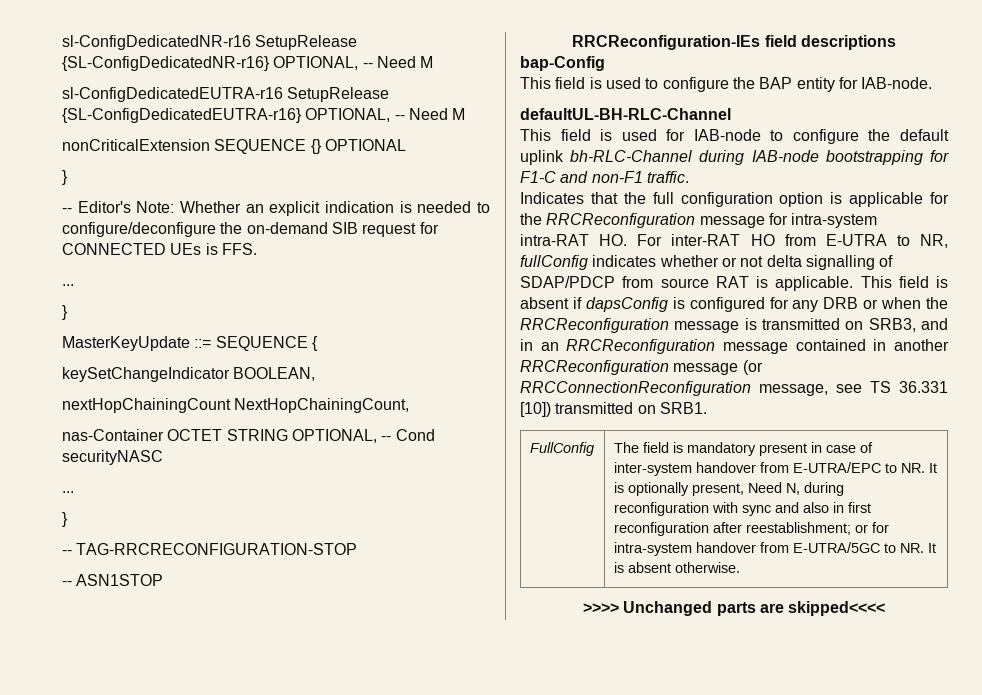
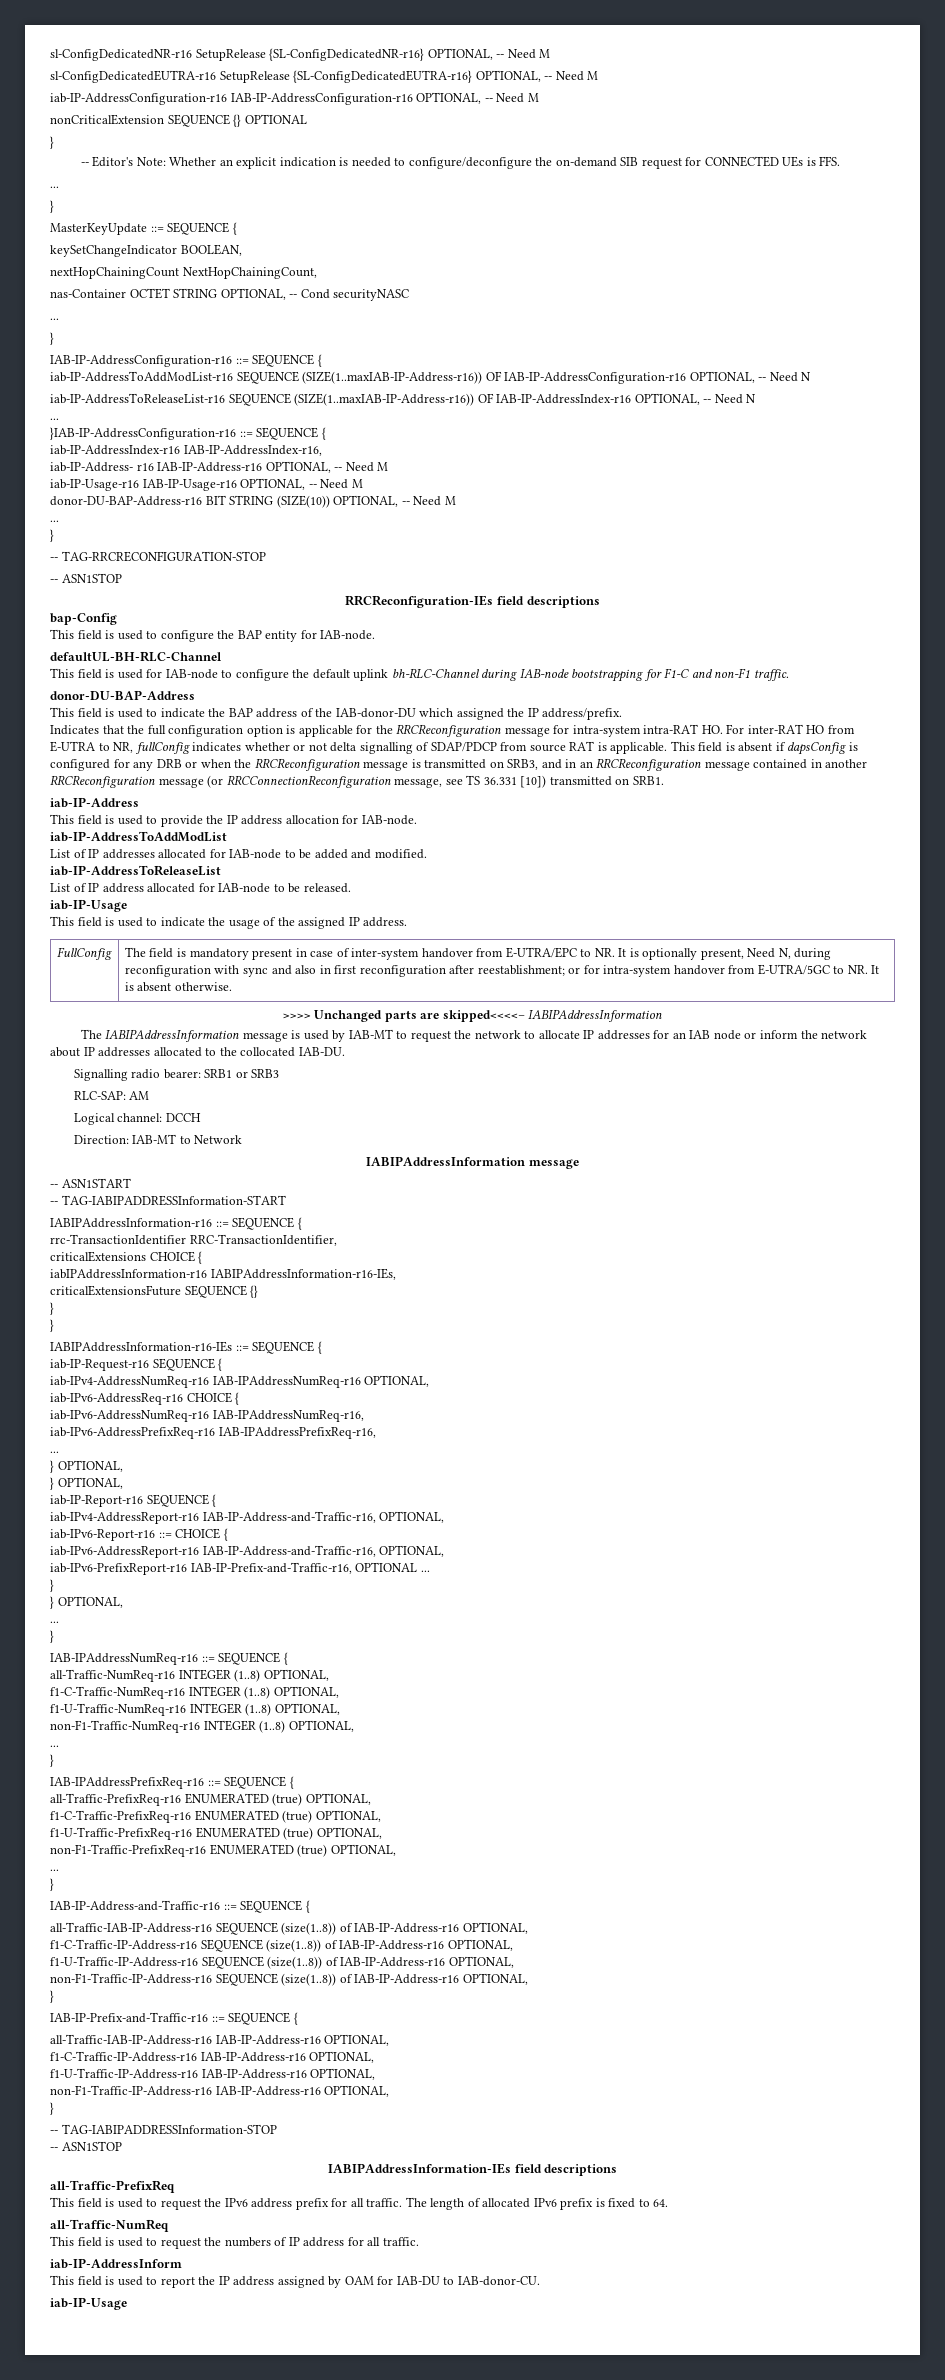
(466, 114) none -> [50,92,539,105] // iab-IP-AddressConfiguration-r16 IAB-IP-AddressConfiguration-r16 OPTIONAL, -- Need M
(68, 519) none -> [50,354,322,367] [50,371,812,384] [50,393,757,406] [50,418,59,420] [50,427,326,440] [50,445,322,456] [50,461,389,473] [50,478,363,491] [50,495,456,508] [50,520,59,522] [50,529,54,542] // IAB-IP-AddressConfiguration-r16 ::= SEQUENCE { // iab-IP-AddressToAddModList-r16 SEQUENCE (SIZE(1..maxIAB-IP-Address-r16)) OF IAB-IP-AddressConfiguration-r16 OPTIONAL, -- Need N // iab-IP-AddressToReleaseList-r16 SEQUENCE (SIZE(1..maxIAB-IP-Address-r16)) OF IAB-IP-AddressIndex-r16 OPTIONAL, -- Need N // ... // }IAB-IP-AddressConfiguration-r16 ::= SEQUENCE { // iab-IP-AddressIndex-r16 IAB-IP-AddressIndex-r16, // iab-IP-Address- r16 IAB-IP-Address-r16 OPTIONAL, -- Need M // iab-IP-Usage-r16 IAB-IP-Usage-r16 OPTIONAL, -- Need M // donor-DU-BAP-Address-r16 BIT STRING (SIZE(10)) OPTIONAL, -- Need M // ... // }
(689, 177) none -> [50,690,195,700] [50,707,623,720] // donor-DU-BAP-Address // This field is used to indicate the BAP address of the IAB-donor-DU which assigned the IP address/prefix.
(707, 408) none -> [50,797,139,808] [50,814,417,827] [50,831,227,842] [50,849,427,859] [50,865,221,876] [50,883,351,893] [50,899,127,912] [50,916,408,929] // iab-IP-Address // This field is used to provide the IP address allocation for IAB-node. // iab-IP-AddressToAddModList // List of IP addresses allocated for IAB-node to be added and modified. // iab-IP-AddressToReleaseList // List of IP address allocated for IAB-node to be released. // iab-IP-Usage // This field is used to indicate the usage of the assigned IP address.
[788,601,886,616] skipped<<<< -> [442,1009,663,1022] [80,1029,868,1042] [50,1047,345,1057] [73,1069,280,1081] [73,1091,150,1100] [73,1113,201,1125] [73,1134,243,1144] [366,1156,579,1169] [50,1178,131,1188] [50,1195,286,1206] [50,1217,302,1230] [50,1234,337,1246] [50,1251,203,1264] [50,1268,396,1280] [50,1285,259,1298] [50,1302,54,1315] [50,1319,54,1332] [50,1341,322,1354] [50,1358,223,1371] [50,1375,430,1388] [50,1392,240,1405] [50,1410,364,1422] [50,1427,376,1439] [50,1451,59,1453] [50,1460,123,1473] [50,1477,123,1490] [50,1494,217,1507] [50,1511,445,1524] [50,1528,228,1541] [50,1545,445,1558] [50,1562,430,1575] [50,1579,54,1592] [50,1596,123,1609] [50,1621,59,1623] [50,1630,54,1643] [50,1652,288,1665] [50,1669,329,1682] [50,1686,339,1699] [50,1703,340,1716] [50,1720,354,1733] [50,1745,59,1747] [50,1754,54,1767] [50,1776,294,1789] [50,1793,371,1806] [50,1810,381,1823] [50,1827,382,1840] [50,1844,396,1857] [50,1869,59,1871] [50,1878,54,1891] [50,1900,310,1913] [50,1922,528,1935] [50,1939,513,1952] [50,1956,514,1969] [50,1973,528,1986] [50,1990,54,2003] [50,2012,298,2025] [50,2034,390,2046] [50,2051,375,2063] [50,2068,376,2080] [50,2085,390,2097] [50,2102,54,2115] [50,2124,277,2135] [50,2141,122,2151] [327,2163,618,2176] [50,2180,175,2193] [50,2197,669,2210] [50,2219,169,2232] [50,2236,419,2249] [50,2258,182,2269] [50,2275,540,2288] [50,2297,127,2310] skipped<<<<– IABIPAddressInformation // The IABIPAddressInformation message is used by IAB-MT to request the network to allocate IP addresses for an IAB node or inform the network about IP addresses allocated to the collocated IAB-DU. // Signalling radio bearer: SRB1 or SRB3 // RLC-SAP: AM // Logical channel: DCCH // Direction: IAB-MT to Network // IABIPAddressInformation message // -- ASN1START // -- TAG-IABIPADDRESSInformation-START // IABIPAddressInformation-r16 ::= SEQUENCE { // rrc-TransactionIdentifier RRC-TransactionIdentifier, // criticalExtensions CHOICE { // iabIPAddressInformation-r16 IABIPAddressInformation-r16-IEs, // criticalExtensionsFuture SEQUENCE {} // } // } // IABIPAddressInformation-r16-IEs ::= SEQUENCE { // iab-IP-Request-r16 SEQUENCE { // iab-IPv4-AddressNumReq-r16 IAB-IPAddressNumReq-r16 OPTIONAL, // iab-IPv6-AddressReq-r16 CHOICE { // iab-IPv6-AddressNumReq-r16 IAB-IPAddressNumReq-r16, // iab-IPv6-AddressPrefixReq-r16 IAB-IPAddressPrefixReq-r16, // ... // } OPTIONAL, // } OPTIONAL, // iab-IP-Report-r16 SEQUENCE { // iab-IPv4-AddressReport-r16 IAB-IP-Address-and-Traffic-r16, OPTIONAL, // iab-IPv6-Report-r16 ::= CHOICE { // iab-IPv6-AddressReport-r16 IAB-IP-Address-and-Traffic-r16, OPTIONAL, // iab-IPv6-PrefixReport-r16 IAB-IP-Prefix-and-Traffic-r16, OPTIONAL ... // } // } OPTIONAL, // ... // } // IAB-IPAddressNumReq-r16 ::= SEQUENCE { // all-Traffic-NumReq-r16 INTEGER (1..8) OPTIONAL, // f1-C-Traffic-NumReq-r16 INTEGER (1..8) OPTIONAL, // f1-U-Traffic-NumReq-r16 INTEGER (1..8) OPTIONAL, // non-F1-Traffic-NumReq-r16 INTEGER (1..8) OPTIONAL, // ... // } // IAB-IPAddressPrefixReq-r16 ::= SEQUENCE { // all-Traffic-PrefixReq-r16 ENUMERATED (true) OPTIONAL, // f1-C-Traffic-PrefixReq-r16 ENUMERATED (true) OPTIONAL, // f1-U-Traffic-PrefixReq-r16 ENUMERATED (true) OPTIONAL, // non-F1-Traffic-PrefixReq-r16 ENUMERATED (true) OPTIONAL, // ... // } // IAB-IP-Address-and-Traffic-r16 ::= SEQUENCE { // all-Traffic-IAB-IP-Address-r16 SEQUENCE (size(1..8)) of IAB-IP-Address-r16 OPTIONAL, // f1-C-Traffic-IP-Address-r16 SEQUENCE (size(1..8)) of IAB-IP-Address-r16 OPTIONAL, // f1-U-Traffic-IP-Address-r16 SEQUENCE (size(1..8)) of IAB-IP-Address-r16 OPTIONAL, // non-F1-Traffic-IP-Address-r16 SEQUENCE (size(1..8)) of IAB-IP-Address-r16 OPTIONAL, // } // IAB-IP-Prefix-and-Traffic-r16 ::= SEQUENCE { // all-Traffic-IAB-IP-Address-r16 IAB-IP-Address-r16 OPTIONAL, // f1-C-Traffic-IP-Address-r16 IAB-IP-Address-r16 OPTIONAL, // f1-U-Traffic-IP-Address-r16 IAB-IP-Address-r16 OPTIONAL, // non-F1-Traffic-IP-Address-r16 IAB-IP-Address-r16 OPTIONAL, // } // -- TAG-IABIPADDRESSInformation-STOP // -- ASN1STOP // IABIPAddressInformation-IEs field descriptions // all-Traffic-PrefixReq // This field is used to request the IPv6 address prefix for all traffic. The length of allocated IPv6 prefix is fixed to 64. // all-Traffic-NumReq // This field is used to request the numbers of IP address for all traffic. // iab-IP-AddressInform // This field is used to report the IP address assigned by OAM for IAB-DU to IAB-donor-CU. // iab-IP-Usage

